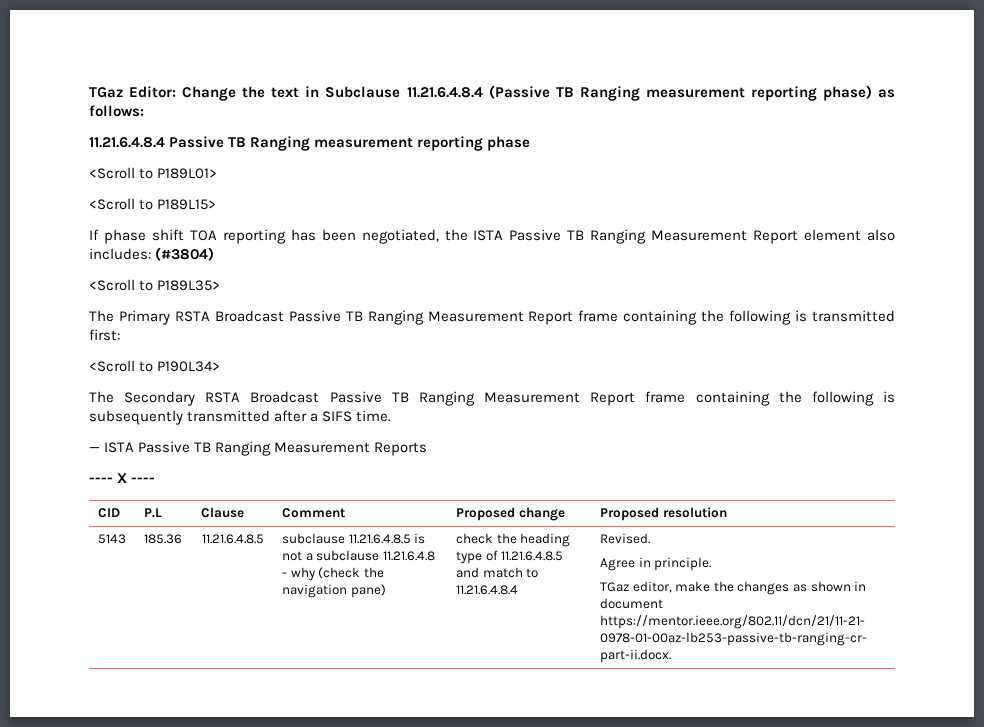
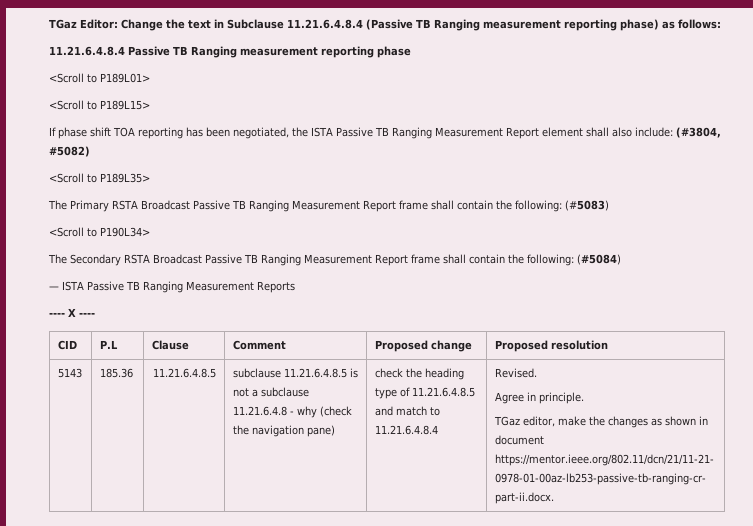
[867,229,895,241] [89,247,215,261] also includes: (#3804) -> [586,127,721,138] [49,146,90,157] shall also include: (#3804, #5082)
[623,310,896,325] [89,329,120,341] containing the following is transmitted first: -> [431,200,609,212] shall contain the following: (#5083)
[695,391,896,406] [89,410,392,425] containing the following is subsequently transmitted after a SIFS time. -> [443,254,621,266] shall contain the following: (#5084)

